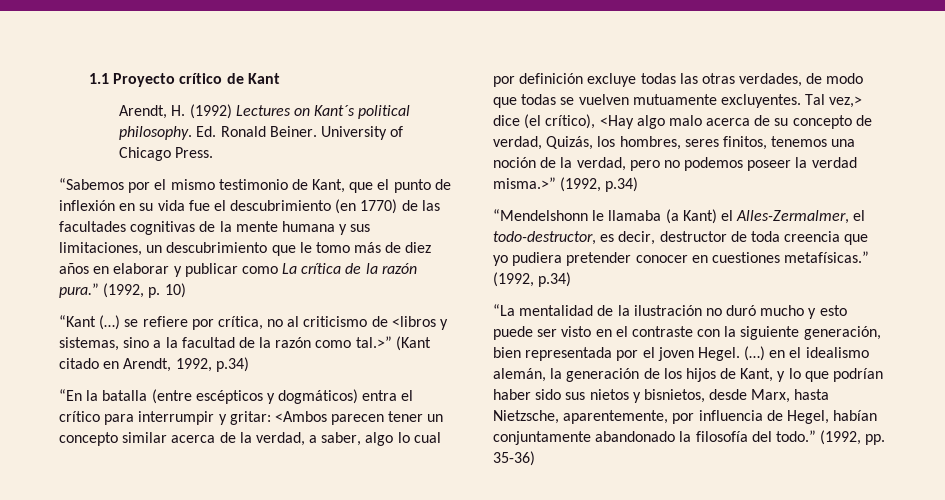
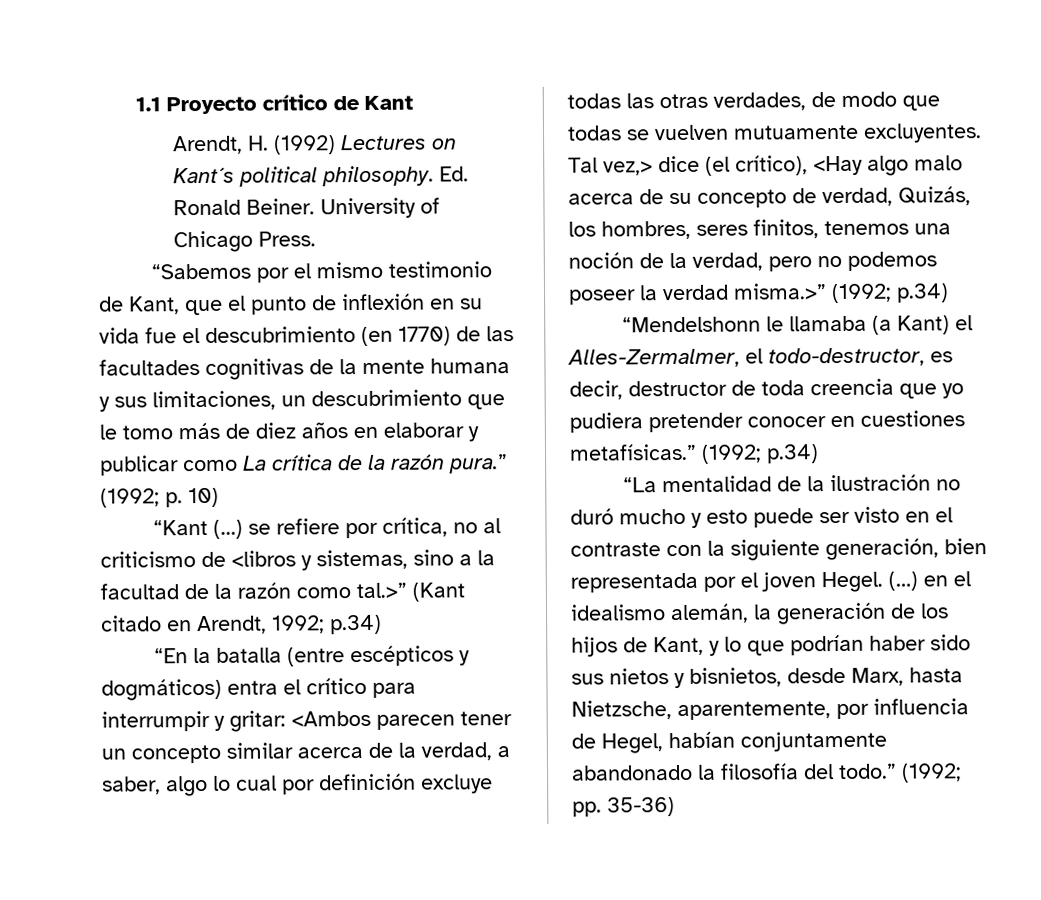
[103,283,145,298] (1992, -> [100,488,160,508] (1992;
[175,358,212,372] 1992, -> [272,615,325,634] 1992;
[560,177,602,192] (1992, -> [831,283,892,304] (1992;
[493,272,534,287] (1992, -> [701,444,762,464] (1992;
[820,430,862,445] (1992, -> [901,763,962,783] (1992;

